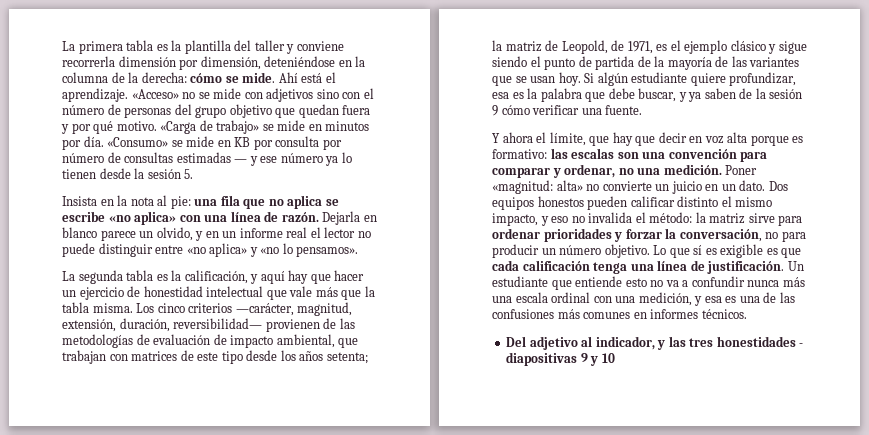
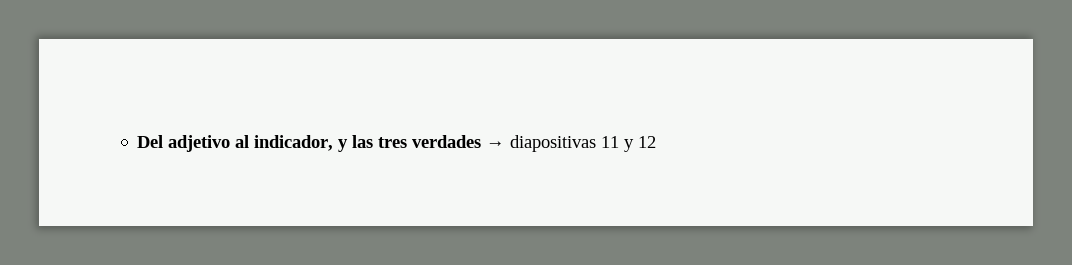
[62,40,344,54] [62,56,366,70] [62,72,336,83] [62,88,374,102] [62,104,371,118] [61,120,370,134] [62,136,342,150] [62,152,352,166] [62,168,194,179] [62,195,339,209] [62,211,377,225] [62,227,371,241] [62,243,359,257] [62,270,365,284] [62,286,375,300] [62,302,353,316] [62,318,355,332] [62,334,359,348] [62,350,368,364] [492,40,807,54] [492,56,800,70] [492,72,797,86] [492,88,803,102] [492,105,643,116] [492,132,804,146] [492,148,768,162] [492,164,758,178] [492,180,788,194] [492,196,773,210] [492,212,803,226] [492,228,806,242] [492,244,802,258] [492,260,804,274] [492,276,805,290] [492,292,795,306] [492,309,747,319] La primera tabla es la plantilla del taller y conviene recorrerla dimensión por dimensión, deteniéndose en la columna de la derecha: cómo se mide. Ahí está el aprendizaje. «Acceso» no se mide con adjetivos sino con el número de personas del grupo objetivo que quedan fuera y por qué motivo. «Carga de trabajo» se mide en minutos por día. «Consumo» se mide en KB por consulta por número de consultas estimadas — y ese número ya lo tienen desde la sesión 5. // Insista en la nota al pie: una fila que no aplica se escribe «no aplica» con una línea de razón. Dejarla en blanco parece un olvido, y en un informe real el lector no puede distinguir entre «no aplica» y «no lo pensamos». // La segunda tabla es la calificación, y aquí hay que hacer un ejercicio de honestidad intelectual que vale más que la tabla misma. Los cinco criterios —carácter, magnitud, extensión, duración, reversibilidad— provienen de las metodologías de evaluación de impacto ambiental, que trabajan con matrices de este tipo desde los años setenta; la matriz de Leopold, de 1971, es el ejemplo clásico y sigue siendo el punto de partida de la mayoría de las variantes que se usan hoy. Si algún estudiante quiere profundizar, esa es la palabra que debe buscar, y ya saben de la sesión 9 cómo verificar una fuente. // Y ahora el límite, que hay que decir en voz alta porque es formativo: las escalas son una convención para comparar y ordenar, no una medición. Poner «magnitud: alta» no convierte un juicio en un dato. Dos equipos honestos pueden calificar distinto el mismo impacto, y eso no invalida el método: la matriz sirve para ordenar prioridades y forzar la conversación, no para producir un número objetivo. Lo que sí es exigible es que cada calificación tenga una línea de justificación. Un estudiante que entiende esto no va a confundir nunca más una escala ordinal con una medición, y esa es una de las confusiones más comunes en informes técnicos. // -> (137, 141) none
[716,336,804,347] [506,352,615,366] honestidades - diapositivas 9 y 10 -> [412,135,657,152] verdades → diapositivas 11 y 12

